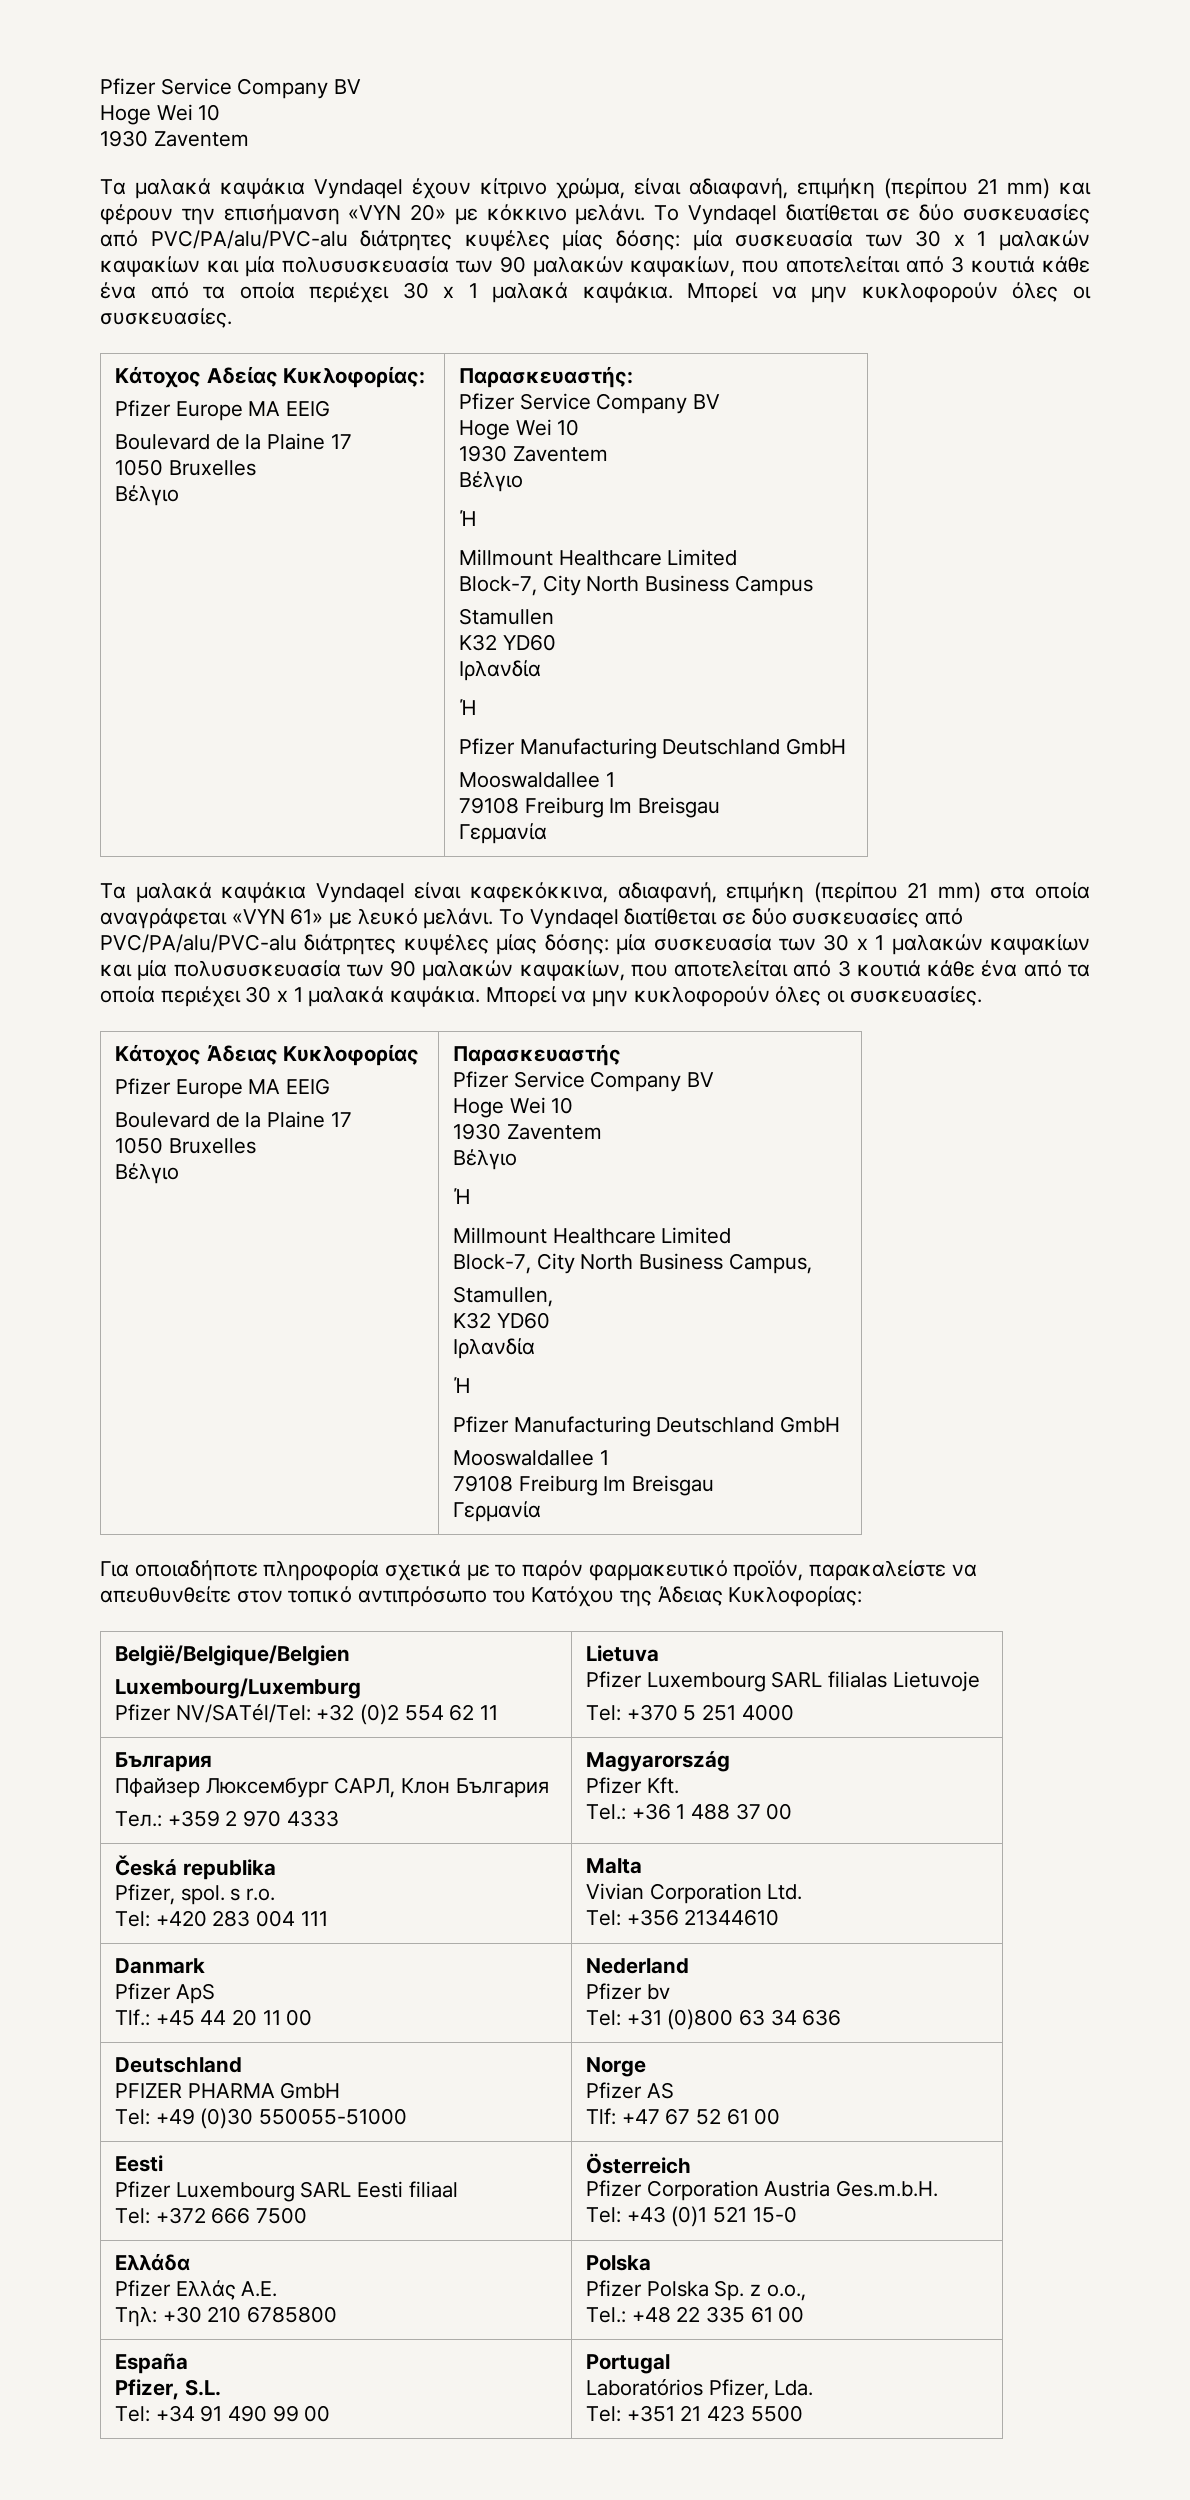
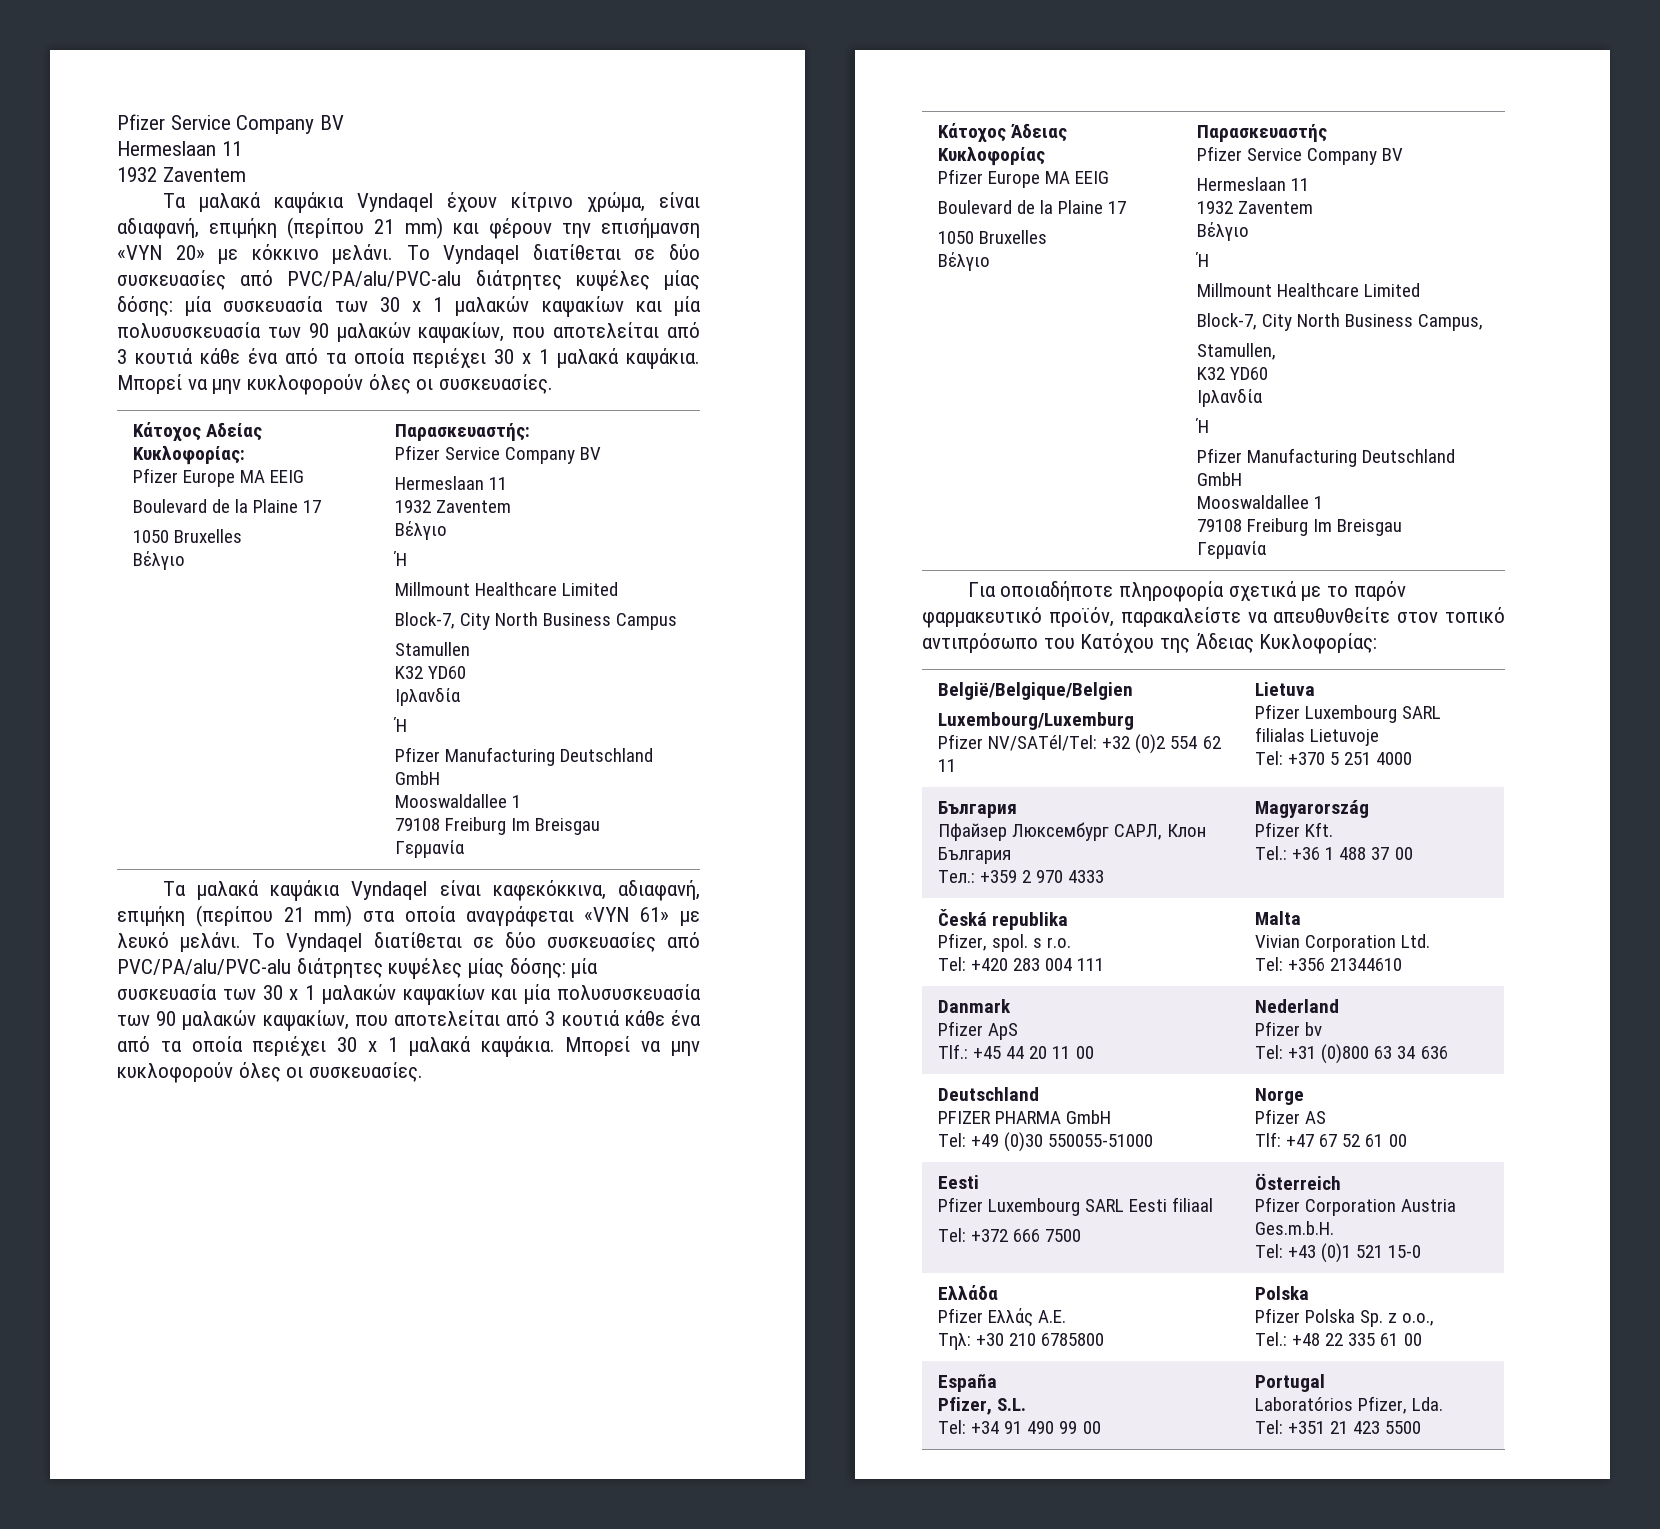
[100,78,362,99] [100,104,221,125] [100,130,148,147] Pfizer Service Company BV // Hoge Wei 10 // 1930 -> [117,114,345,134] [117,141,242,156] [117,167,157,182] Pfizer Service Company BV // Hermeslaan 11 // 1932
[458,419,580,440] [458,445,507,462] Hoge Wei 10 // 1930 -> [394,476,508,490] [394,500,431,513] Hermeslaan 11 // 1932
[452,1097,574,1118] [452,1123,501,1140] Hoge Wei 10 // 1930 -> [1196,177,1310,191] [1196,201,1233,214] Hermeslaan 11 // 1932

